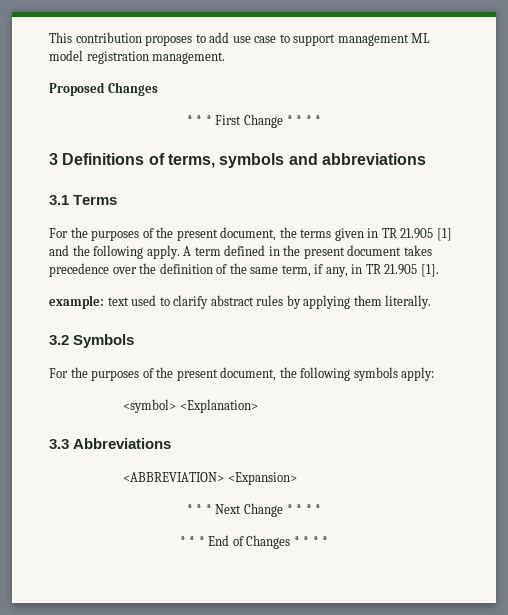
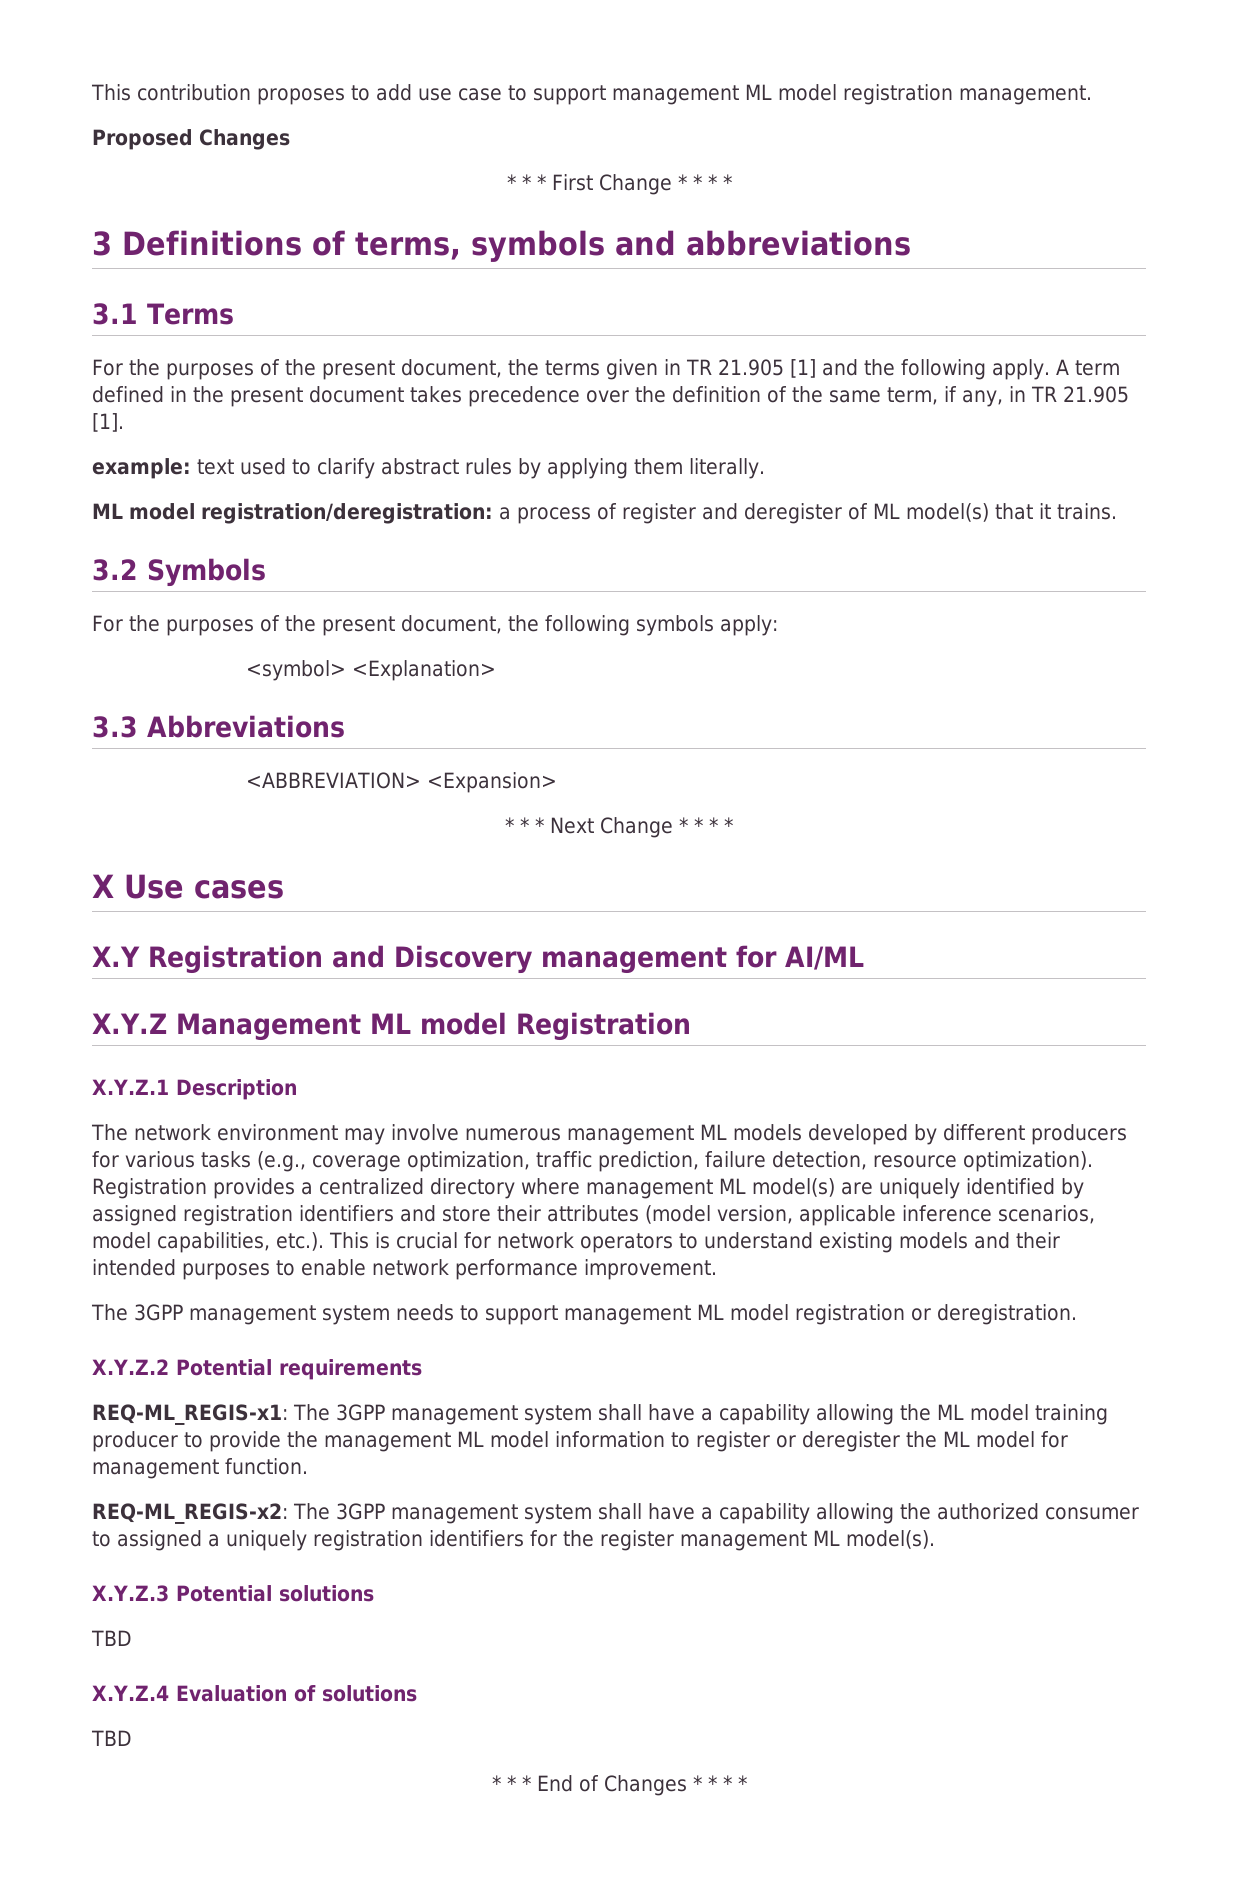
(432, 302) none -> [92,503,1117,524] // ML model registration/deregistration: a process of register and deregister of ML model(s) that it trains.
(322, 509) none -> [92,874,284,899] [92,945,864,974] [92,1012,691,1041] [92,1079,297,1100] [91,1124,1127,1145] [92,1151,1093,1172] [92,1178,1084,1199] [92,1205,1095,1226] [92,1232,1060,1253] [92,1259,717,1280] [91,1304,1077,1325] [92,1359,422,1380] [92,1404,1108,1425] [92,1431,1068,1452] [92,1458,308,1479] [92,1503,1139,1524] [92,1530,935,1551] [92,1585,374,1602] [91,1630,132,1646] [92,1685,417,1702] [91,1730,132,1746] // X Use cases // X.Y Registration and Discovery management for AI/ML // X.Y.Z Management ML model Registration // X.Y.Z.1 Description // The network environment may involve numerous management ML models developed by different producers for various tasks (e.g., coverage optimization, traffic prediction, failure detection, resource optimization). Registration provides a centralized directory where management ML model(s) are uniquely identified by assigned registration identifiers and store their attributes (model version, applicable inference scenarios, model capabilities, etc.). This is crucial for network operators to understand existing models and their intended purposes to enable network performance improvement. // The 3GPP management system needs to support management ML model registration or deregistration. // X.Y.Z.2 Potential requirements // REQ-ML_REGIS-x1: The 3GPP management system shall have a capability allowing the ML model training producer to provide the management ML model information to register or deregister the ML model for management function. // REQ-ML_REGIS-x2: The 3GPP management system shall have a capability allowing the authorized consumer to assigned a uniquely registration identifiers for the register management ML model(s). // X.Y.Z.3 Potential solutions // TBD // X.Y.Z.4 Evaluation of solutions // TBD

